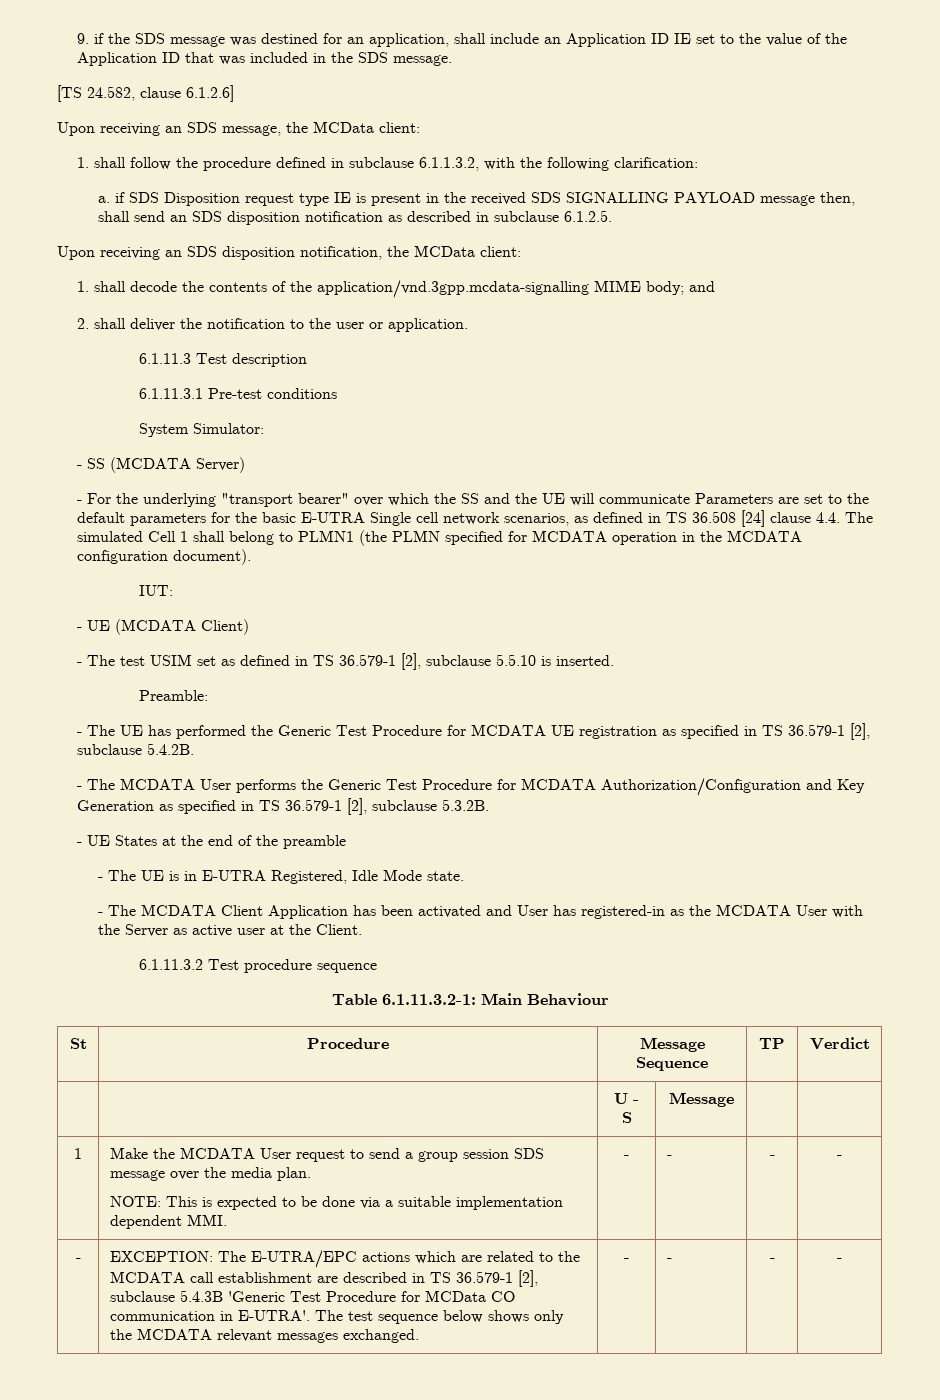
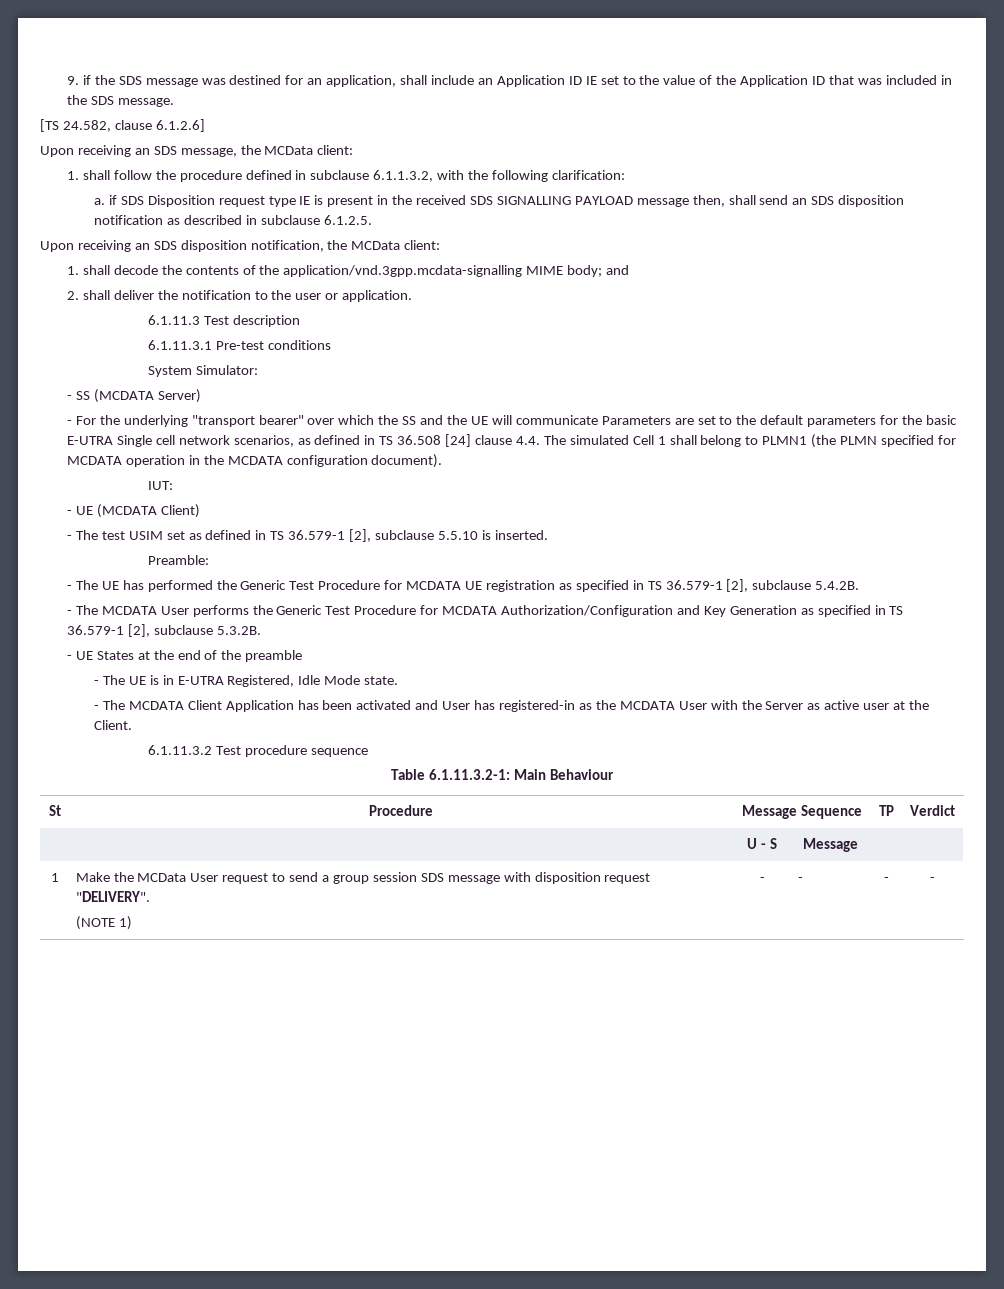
[179,1147,255,1159] MCDATA -> [137,873,187,882] MCData
[169,1167,311,1181] [109,1196,563,1210] [109,1214,227,1229] [624,1155,629,1159] [666,1155,672,1159] [769,1155,775,1159] [837,1155,842,1159] [75,1258,81,1262] [109,1250,580,1268] [109,1270,538,1287] [109,1290,515,1302] [109,1310,564,1324] [109,1328,419,1343] over the media plan. // NOTE: This is expected to be done via a suitable implementation dependent MMI. | - | - | - | - // - | EXCEPTION: The E-UTRA/EPC actions which are related to the MCDATA call establishment are described in TS 36.579-1 [2], subclause 5.4.3B 'Generic Test Procedure for MCData CO communication in E-UTRA'. The test sequence below shows only the MCDATA relevant messages exchanged. -> [503,872,651,884] [75,891,150,902] [75,916,132,930] with disposition request "DELIVERY". // (NOTE 1)

